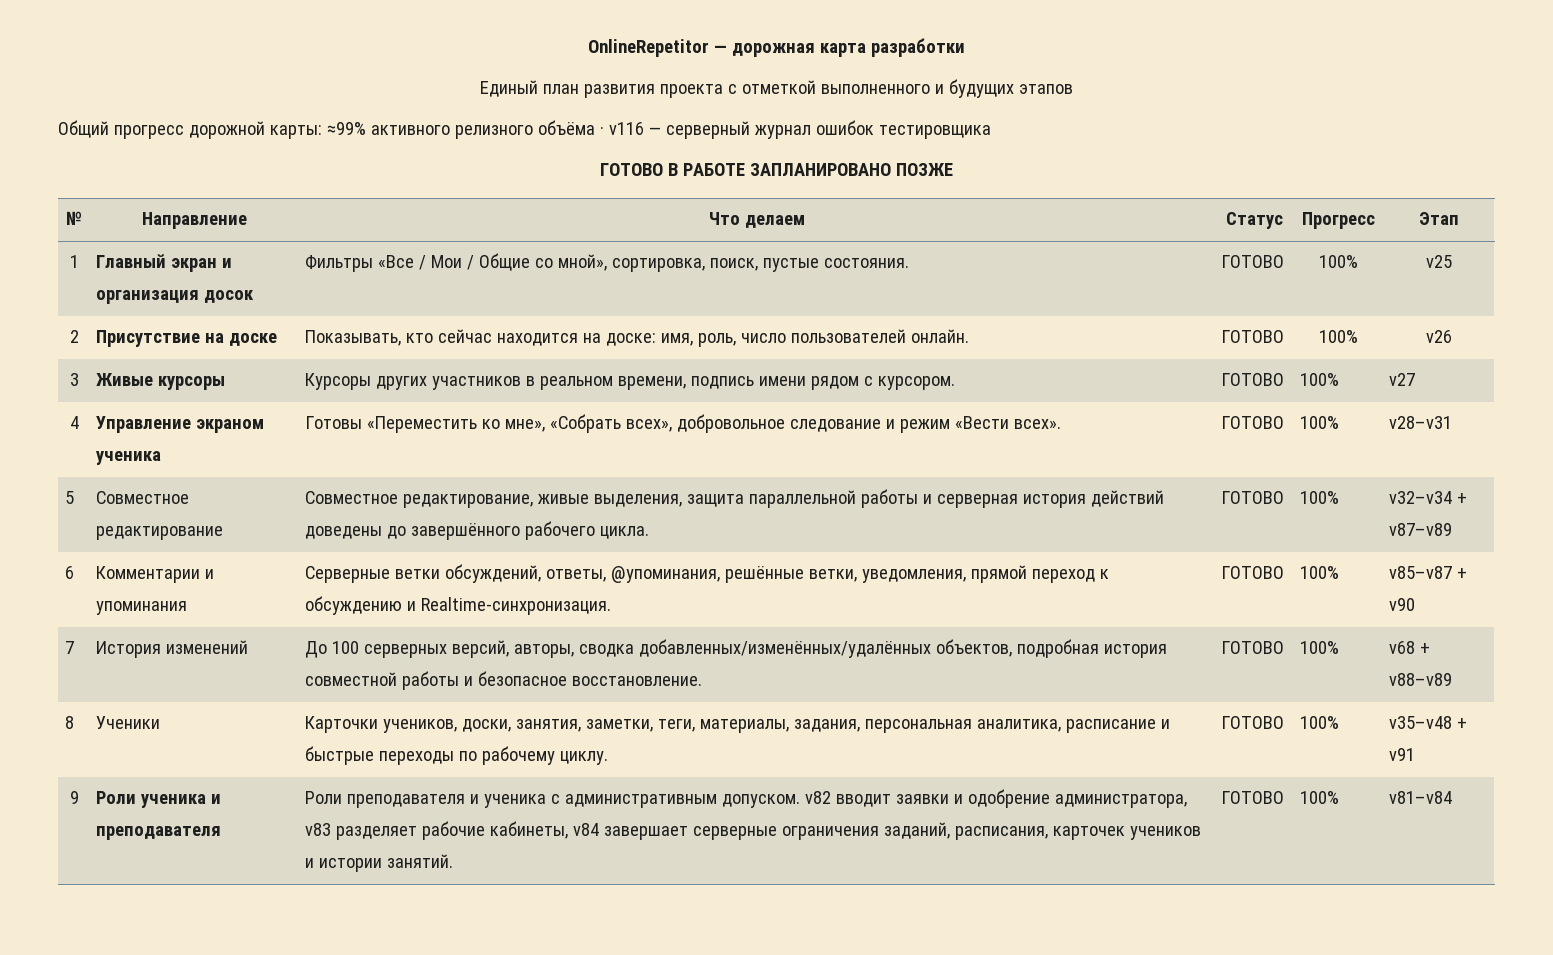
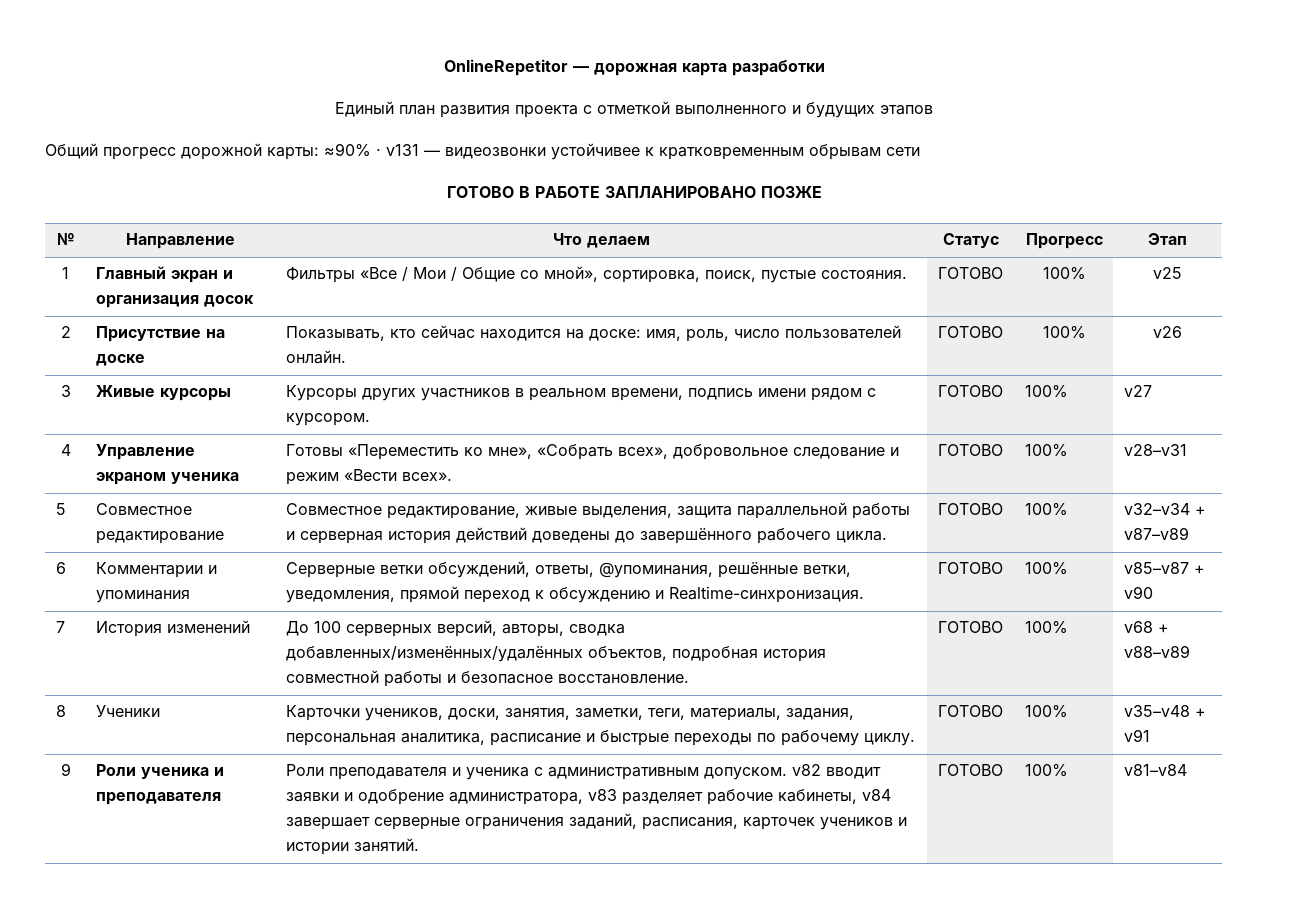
[326,120,991,139] ≈99% активного релизного объёма · v116 — серверный журнал ошибок тестировщика -> [324,143,920,160] ≈90% · v131 — видеозвонки устойчивее к кратковременным обрывам сети

